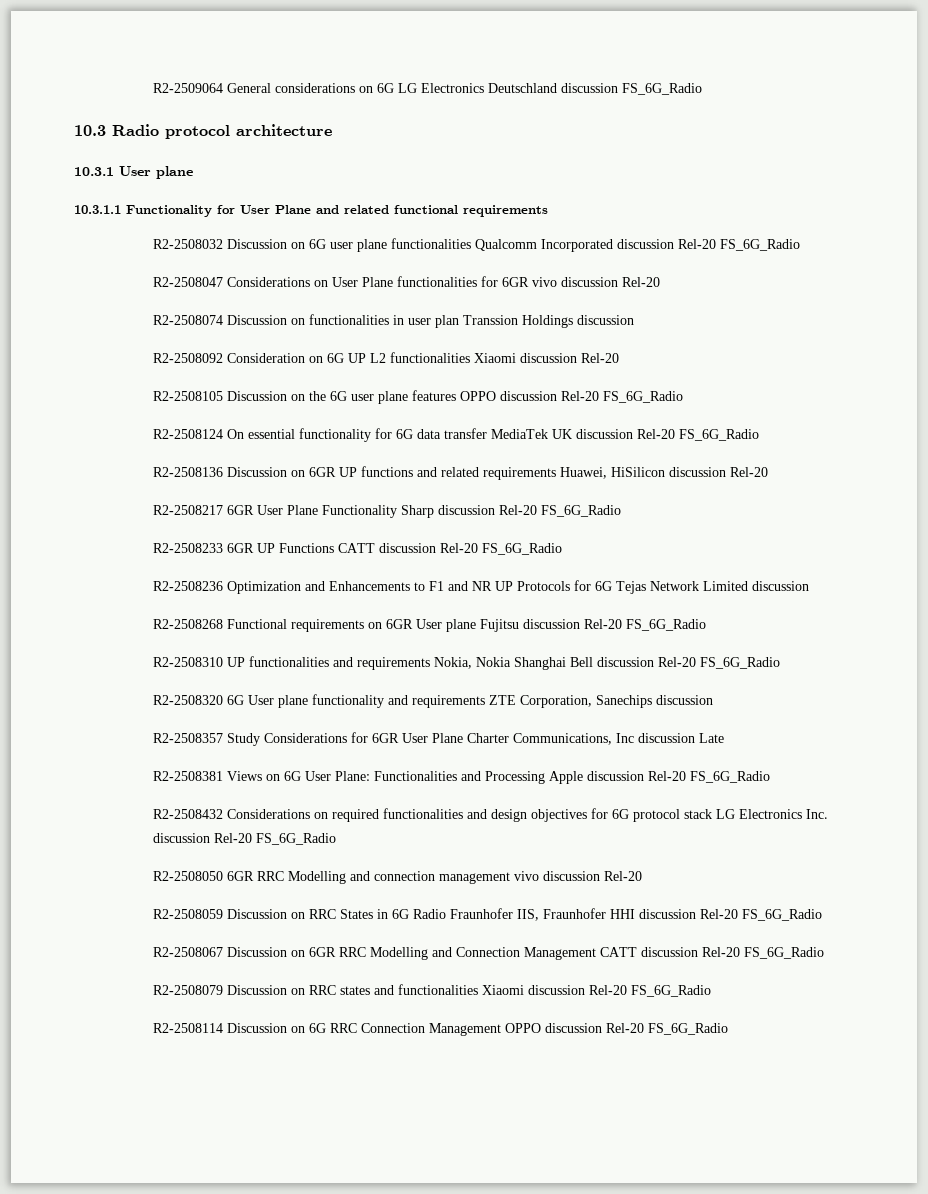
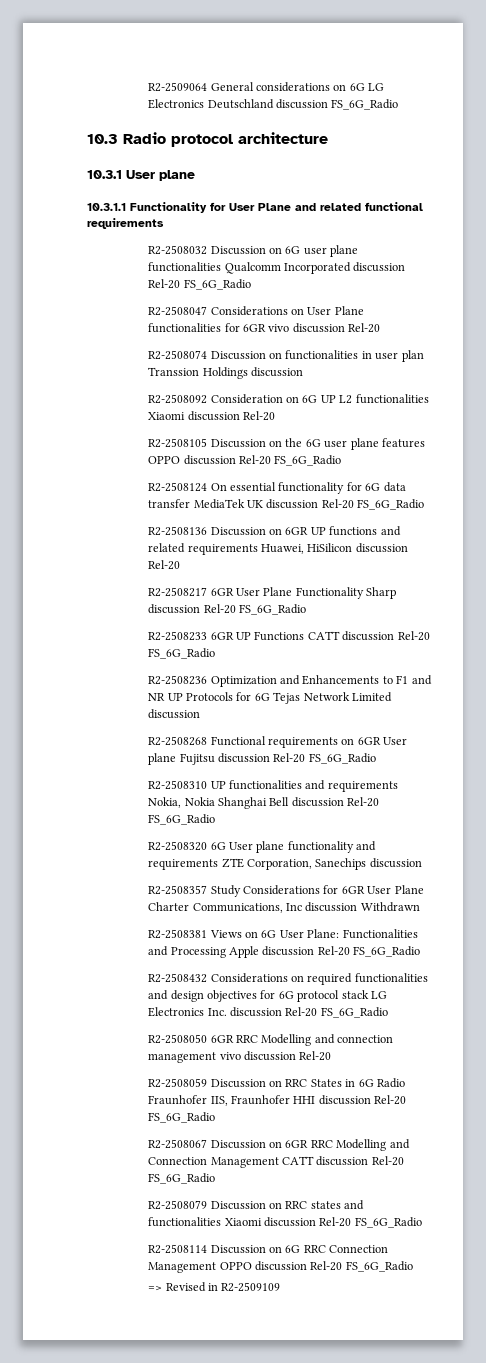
[699,733,725,743] Late -> [360,902,420,912] Withdrawn
(729, 1029) none -> [148,1282,281,1292] // => Revised in R2-2509109

